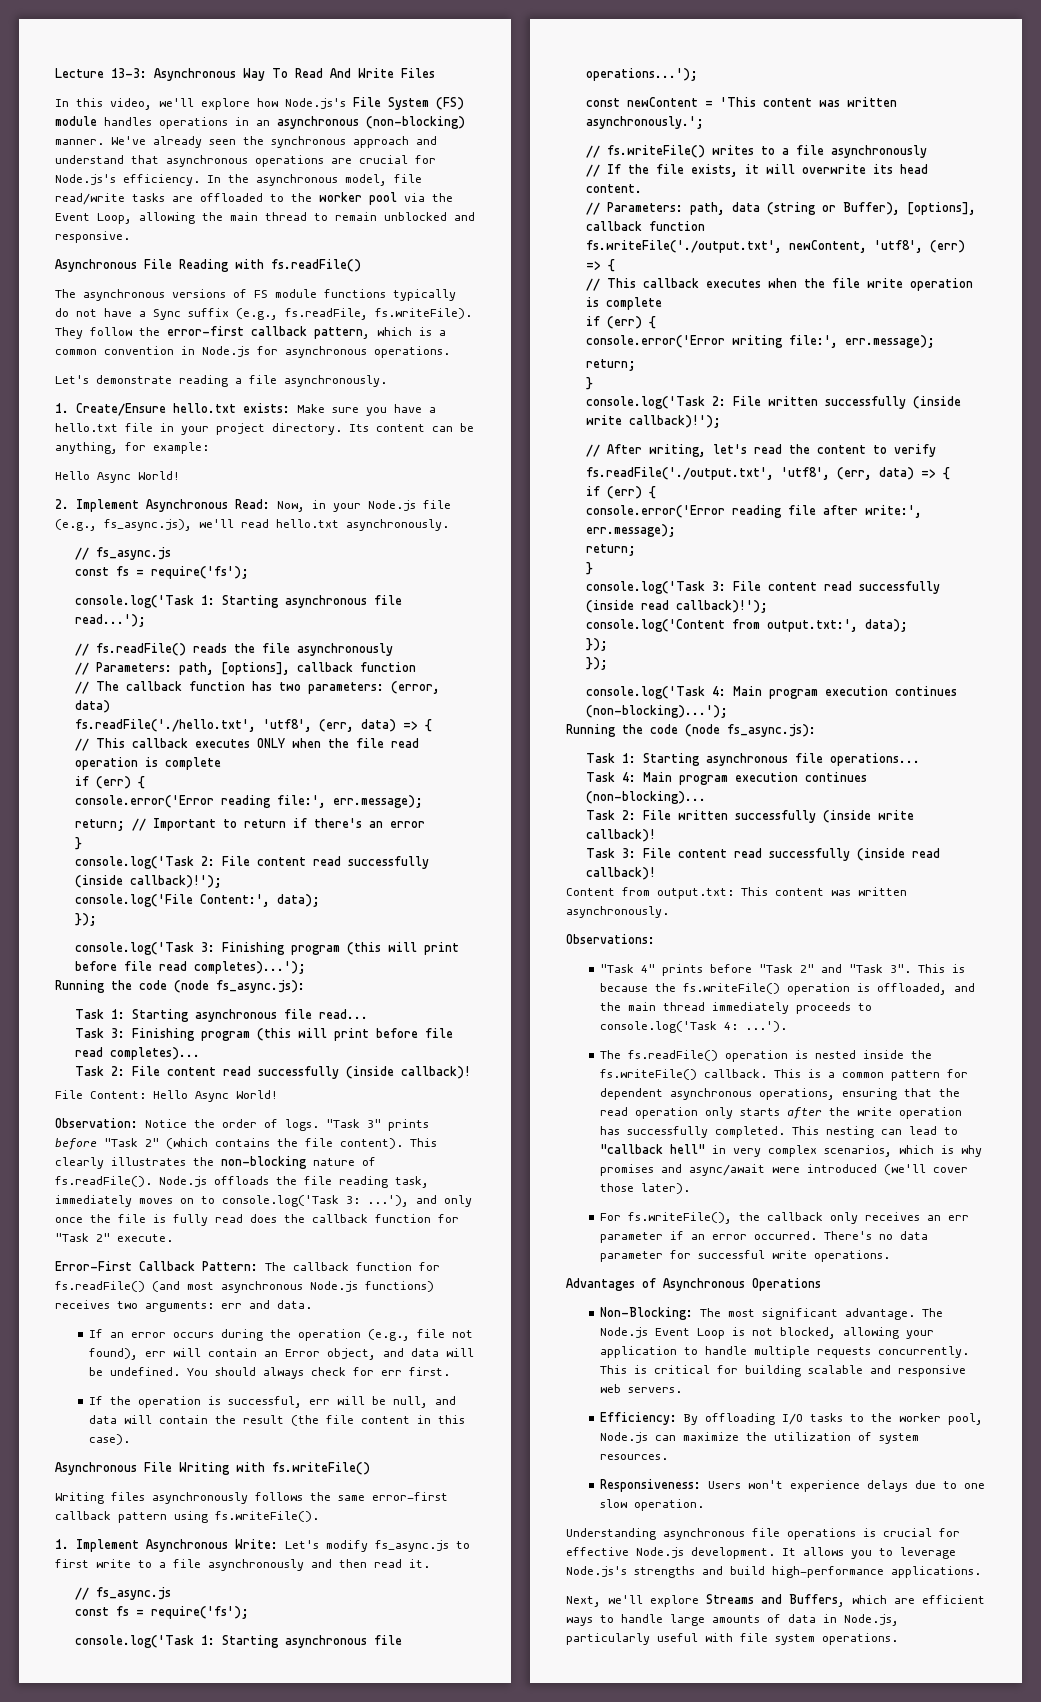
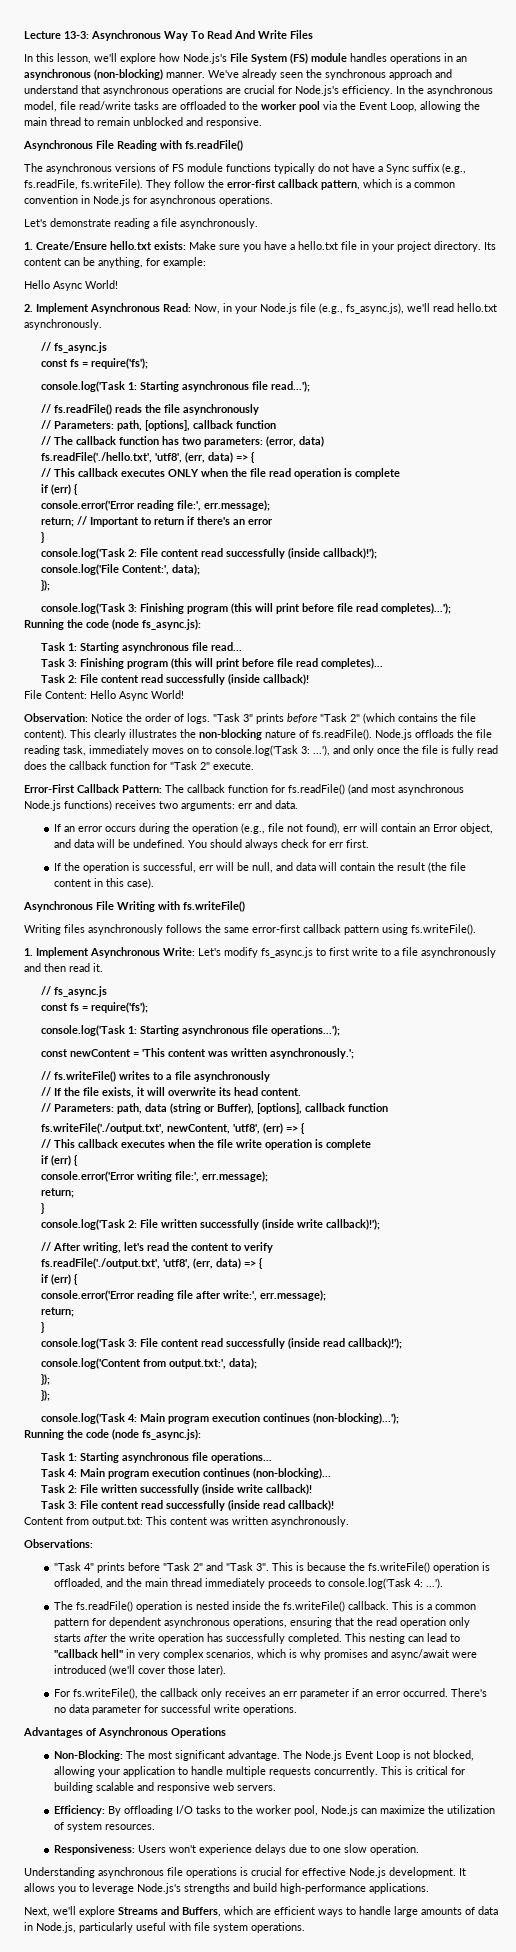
[110,98,152,110] video, -> [57,53,91,64] lesson,

